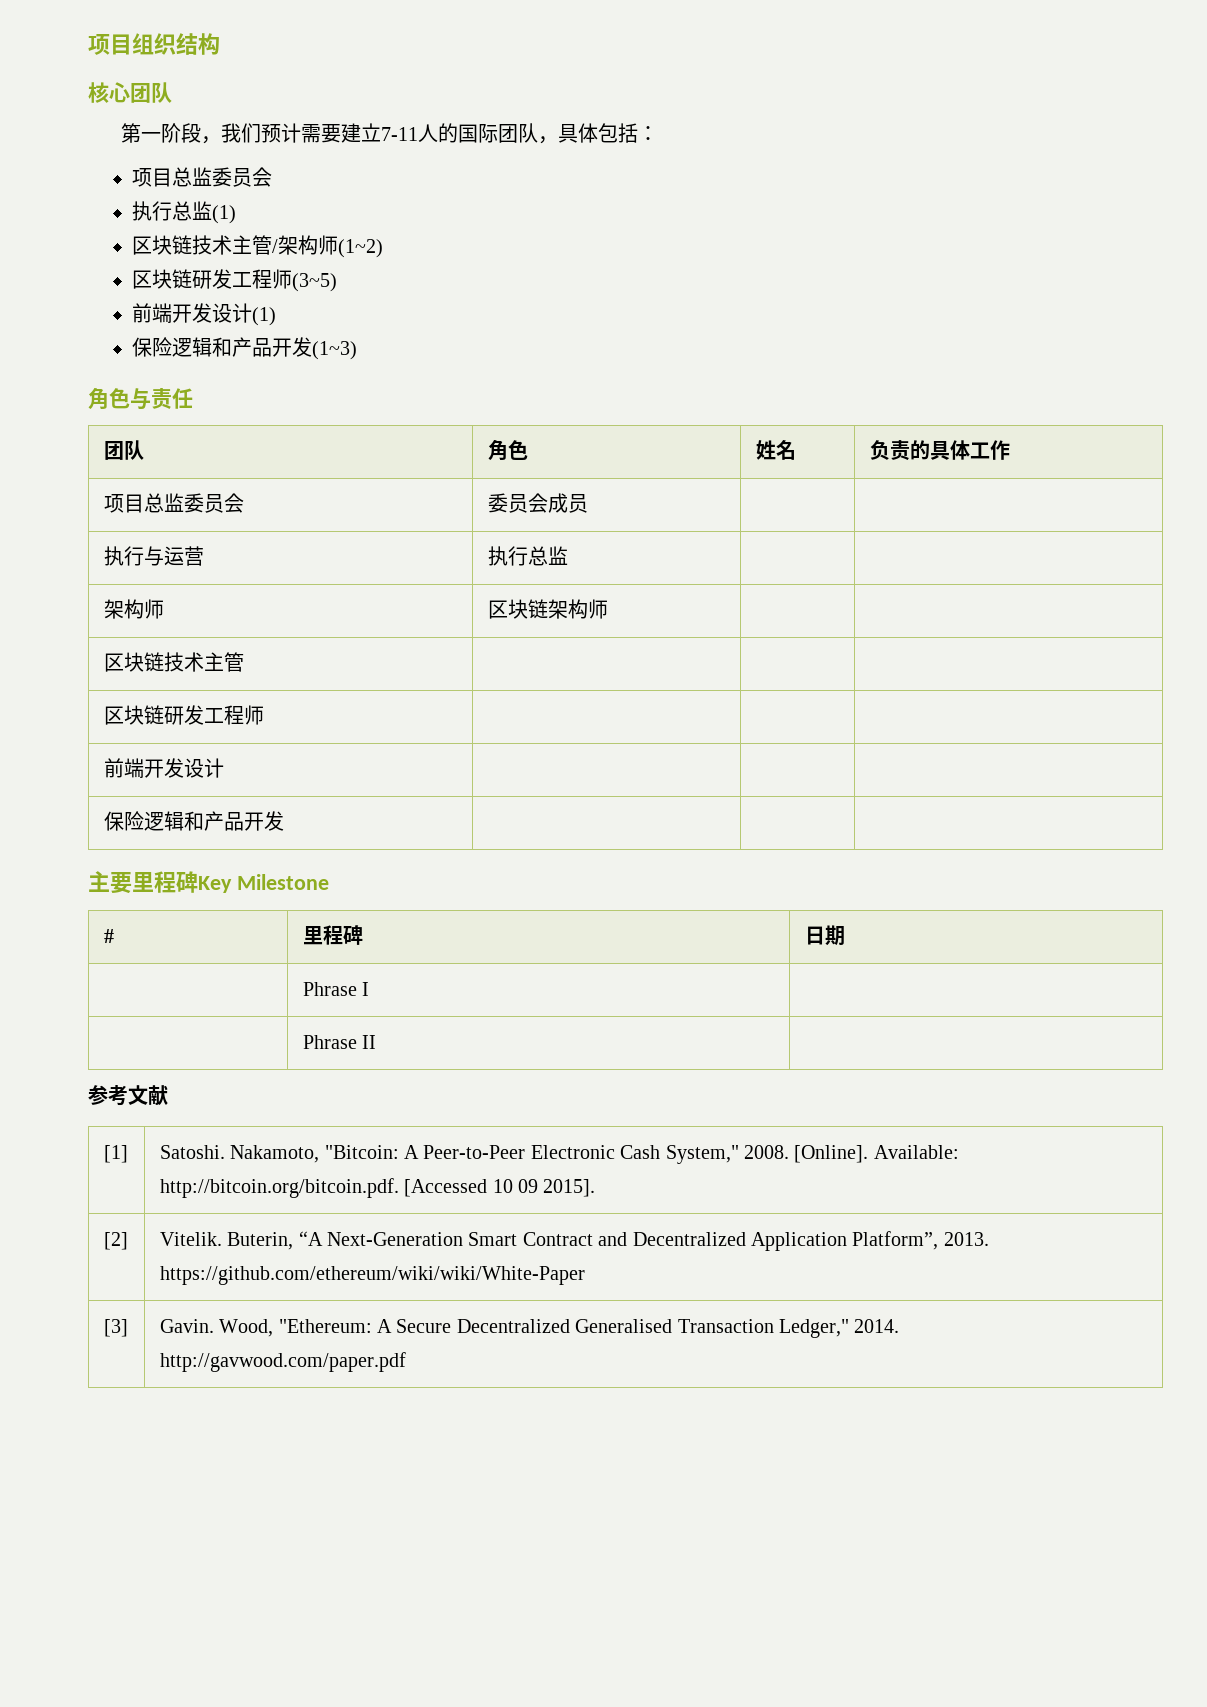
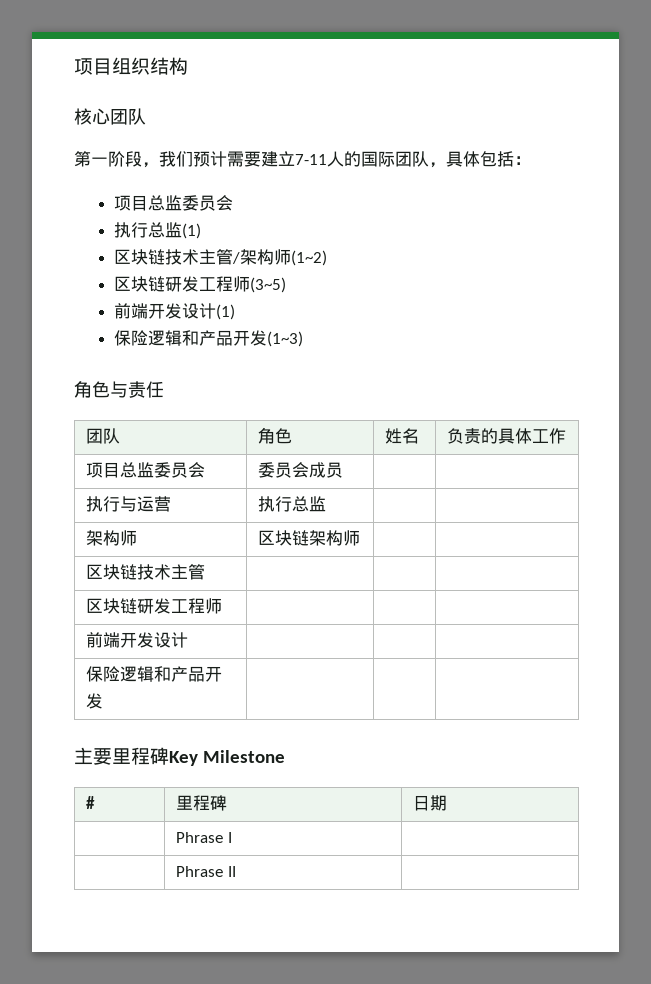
[88,1085,168,1106] [103,1145,128,1163] [159,1145,959,1164] [159,1178,596,1198] [103,1232,128,1250] [159,1231,989,1251] [159,1266,585,1285] [103,1319,128,1337] [159,1319,900,1338] [159,1352,406,1372] // 参考文献 // [1] | Satoshi. Nakamoto, "Bitcoin: A Peer-to-Peer Electronic Cash System," 2008. [Online]. Available: http://bitcoin.org/bitcoin.pdf. [Accessed 10 09 2015]. // [2] | Vitelik. Buterin, “A Next-Generation Smart Contract and Decentralized Application Platform”, 2013. https://github.com/ethereum/wiki/wiki/White-Paper // [3] | Gavin. Wood, "Ethereum: A Secure Decentralized Generalised Transaction Ledger," 2014. http://gavwood.com/paper.pdf -> (236, 871) none

